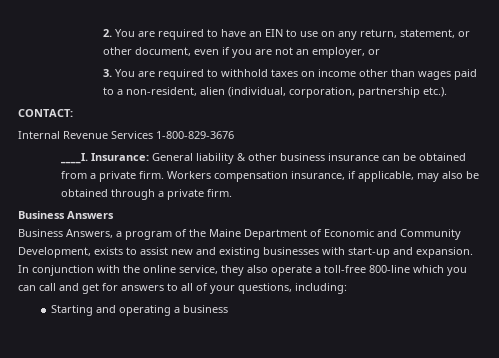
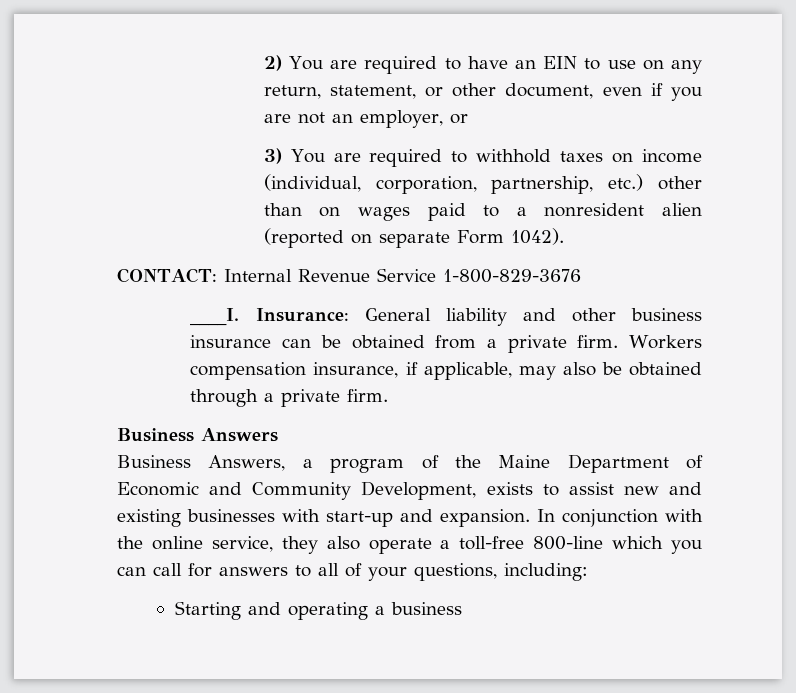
[103,29,113,37] 2. -> [263,55,282,71] 2)
[103,69,113,77] 3. -> [263,148,282,164] 3)
(357, 73) none -> [263,174,644,194] (individual, corporation, partnership, etc.)
(416, 73) none -> [319,207,341,217] on
[126,87,448,98] non-resident, alien (individual, corporation, partnership etc.). -> [544,203,703,217] [263,228,564,248] nonresident alien (reported on separate Form 1042).
(73, 113) // -> (217, 275) none
[111,131,153,139] Services -> [376,268,436,282] Service
[236,153,246,161] & -> [522,308,556,321] and
[59,283,99,294] and get -> (182, 569) none

